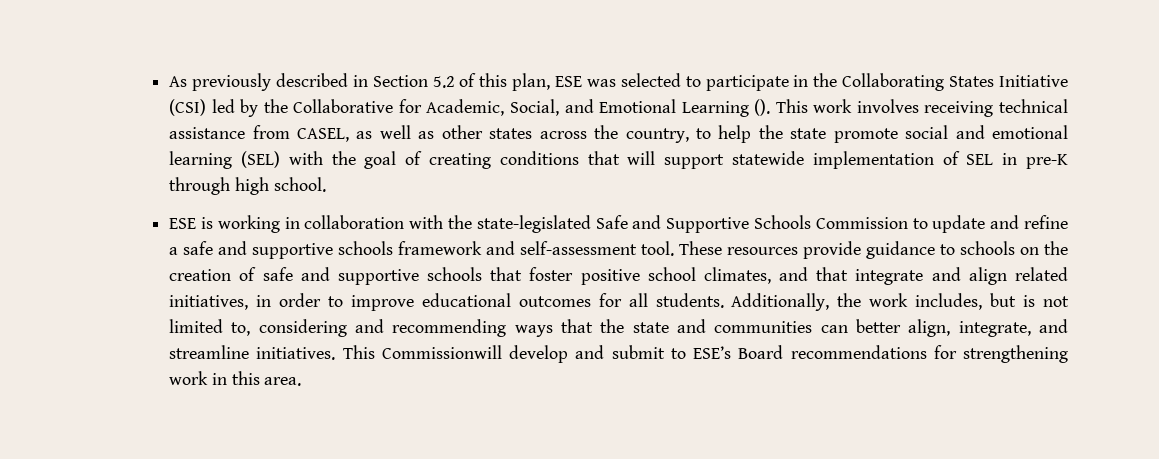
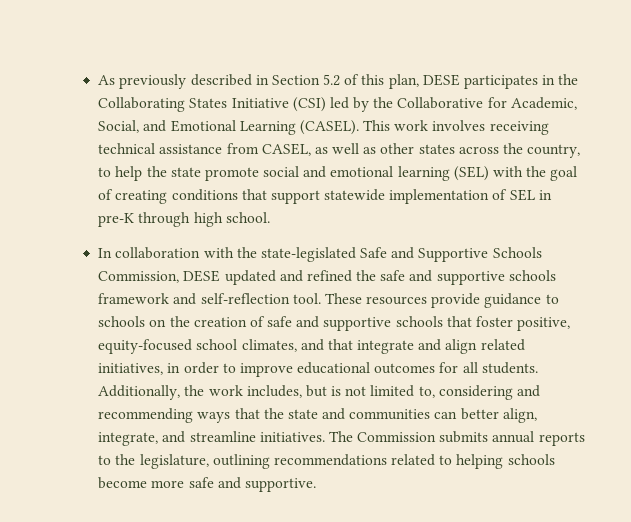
[555,73,789,91] ESE was selected to participate -> [422,74,539,89] DESE participates
[754,99,771,116] (). -> [299,120,359,135] (CASEL).
[627,151,656,165] will -> (267, 194) none
[169,215,300,233] ESE is working in -> [98,248,113,258] In
[815,215,1068,233] [169,247,179,255] Commission to update and refine a -> [98,270,377,285] Commission, DESE updated and refined the
[520,241,638,255] self-assessment -> [200,293,290,304] self-reflection
[580,269,640,285] positive -> [517,317,571,331] [98,339,193,354] positive, equity-focused
[342,345,1068,363] [169,371,302,386] This Commissionwill develop and submit to ESE’s Board recommendations for strengthening work in this area. -> [328,431,585,446] [98,454,555,469] [98,477,316,492] The Commission submits annual reports to the legislature, outlining recommendations related to helping schools become more safe and supportive.

